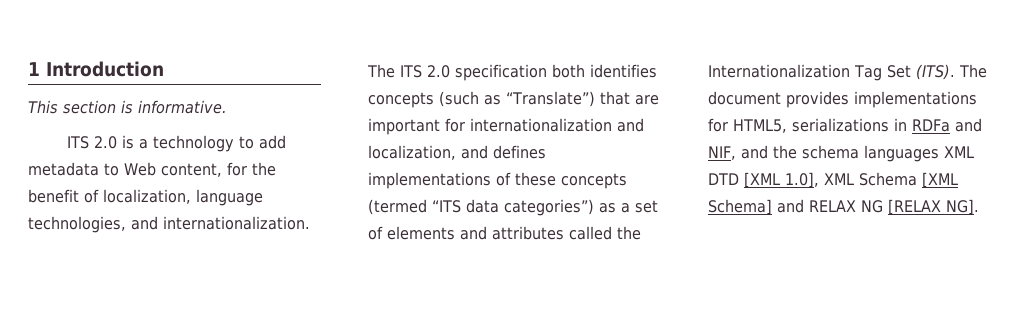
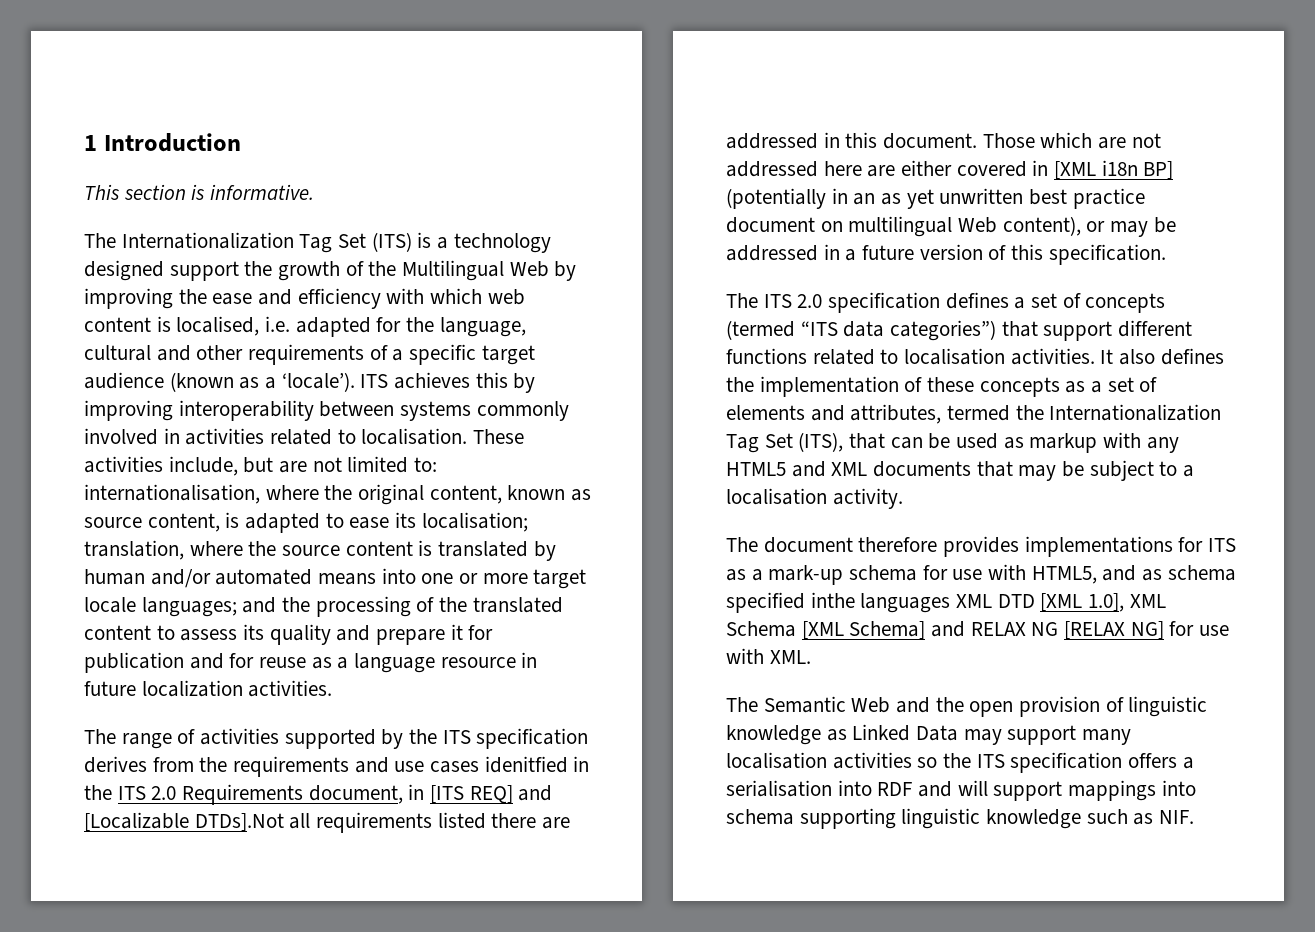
[67,135,287,152] [28,162,276,177] [28,189,263,206] [28,216,310,233] [367,64,657,81] [368,91,659,108] [368,118,644,135] [368,145,546,160] [368,172,556,189] ITS 2.0 is a technology to add metadata to Web content, for the benefit of localization, language technologies, and internationalization. The ITS 2.0 specification both identifies concepts (such as “Translate”) that are important for internationalization and localization, and defines implementations of these -> [84,232,551,253] [84,260,577,281] [84,288,525,309] [84,316,526,337] [84,344,535,365] [84,372,536,393] [84,400,569,421] [84,428,525,445] [84,456,438,476] [84,484,592,505] [84,512,528,533] [84,540,556,561] [84,568,587,589] [84,596,563,617] [84,624,494,645] [84,652,538,673] [84,680,333,697] [84,728,589,749] [84,756,590,777] [84,784,553,805] [84,812,571,833] [726,132,1161,149] [726,160,1174,179] [726,188,1145,209] [726,216,1176,237] [726,244,1166,265] [726,292,1081,313] The Internationalization Tag Set (ITS) is a technology designed support the growth of the Multilingual Web by improving the ease and efficiency with which web content is localised, i.e. adapted for the language, cultural and other requirements of a specific target audience (known as a ‘locale’). ITS achieves this by improving interoperability between systems commonly involved in activities related to localisation. These activities include, but are not limited to: internationalisation, where the original content, known as source content, is adapted to ease its localisation; translation, where the source content is translated by human and/or automated means into one or more target locale languages; and the processing of the translated content to assess its quality and prepare it for publication and for reuse as a language resource in future localization activities. // The range of activities supported by the ITS specification derives from the requirements and use cases idenitfied in the ITS 2.0 Requirements document, in [ITS REQ] and [Localizable DTDs].Not all requirements listed there are addressed in this document. Those which are not addressed here are either covered in [XML i18n BP] (potentially in an as yet unwritten best practice document on multilingual Web content), or may be addressed in a future version of this specification. // The ITS 2.0 specification defines a set of
(594, 207) none -> [1001,320,1193,341] [726,348,1224,365] [726,376,1060,397] that support different functions related to localisation activities. It also defines the implementation of these concepts
[492,226,612,240] attributes called -> [850,404,1011,424] attributes, termed
[915,64,955,80] (ITS). -> [798,432,1179,453] [726,460,1195,481] [726,488,903,509] (ITS), that can be used as markup with any HTML5 and XML documents that may be subject to a localisation activity. //
(781, 98) none -> [858,537,938,552] therefore
[733,118,982,133] [708,145,859,160] HTML5, serializations in RDFa and NIF, and the schema -> [1208,538,1237,552] [726,564,1236,585] [726,592,855,613] ITS as a mark-up schema for use with HTML5, and as schema specified inthe
[946,199,979,215] NG]. -> [1130,621,1230,639] [726,648,811,664] [726,696,1208,717] [726,724,1132,745] [726,752,1194,773] [726,780,1196,801] [726,808,1195,829] NG] for use with XML. // The Semantic Web and the open provision of linguistic knowledge as Linked Data may support many localisation activities so the ITS specification offers a serialisation into RDF and will support mappings into schema supporting linguistic knowledge such as NIF.

